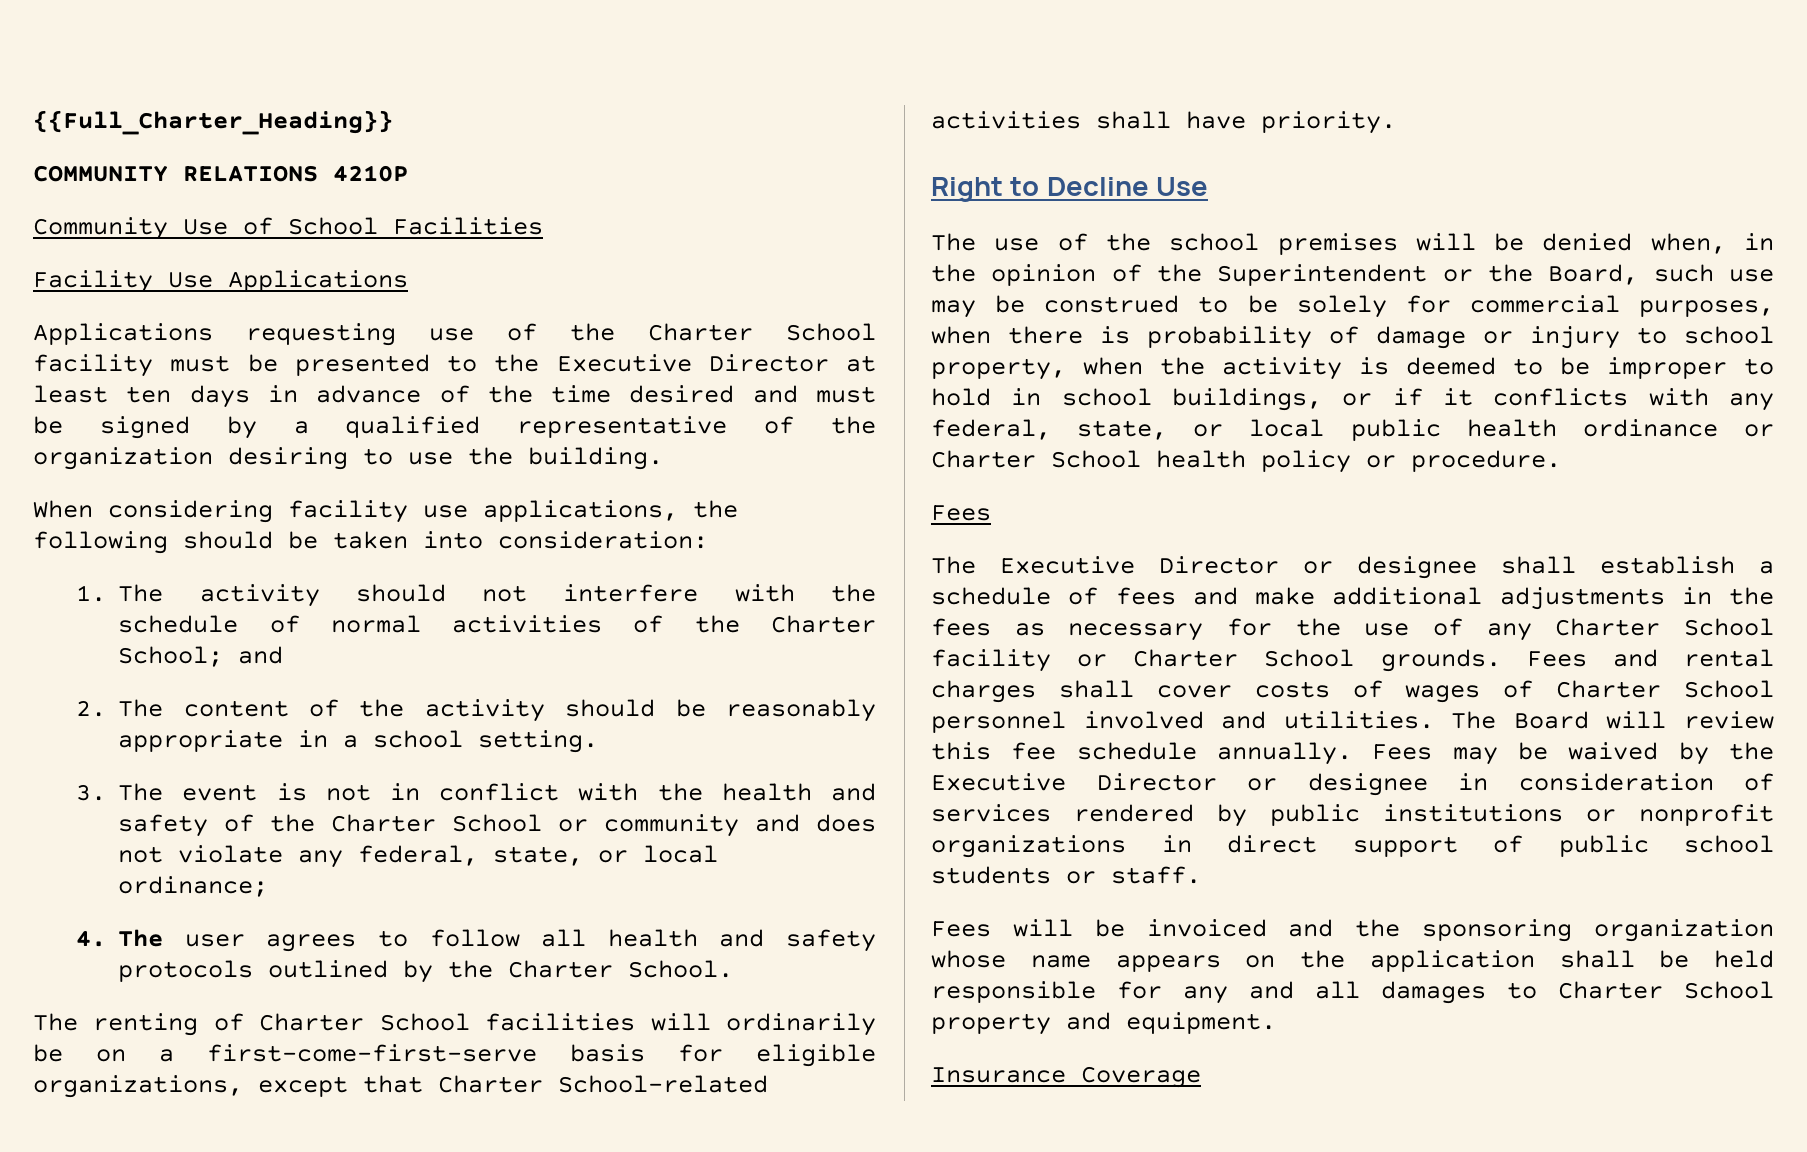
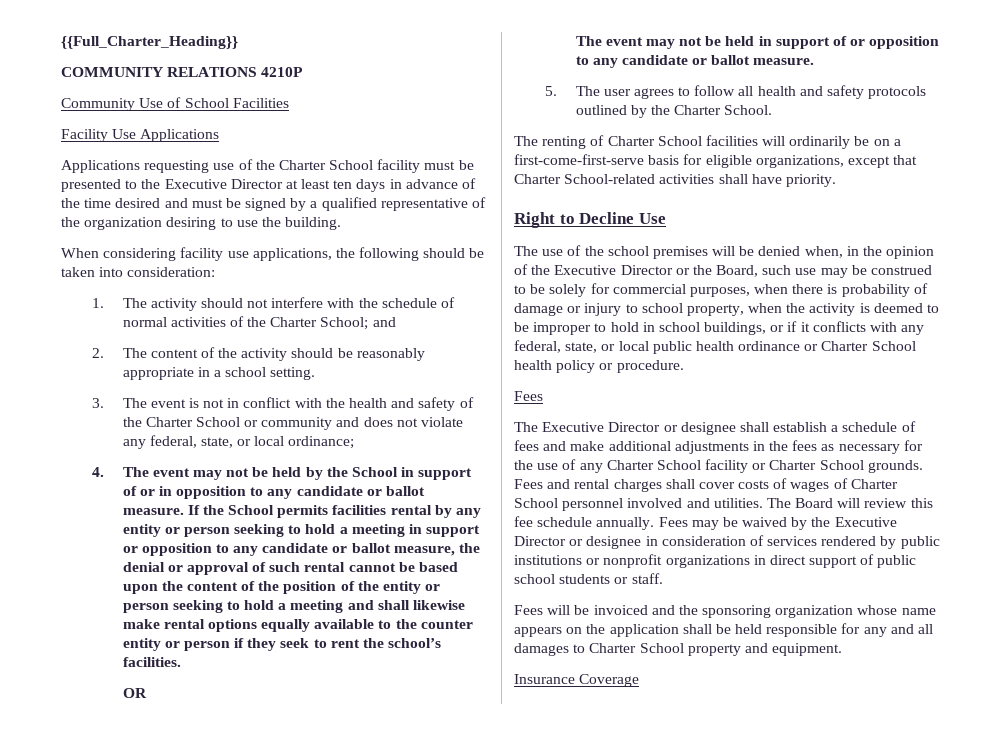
(164, 938) none -> [152,467,473,480] [122,486,426,499] [122,505,482,518] [122,524,481,537] [122,543,481,556] [122,562,459,575] [122,581,441,594] [122,600,466,613] [122,619,473,632] [122,638,442,651] [122,657,181,667] [122,688,147,698] [575,36,940,49] [575,55,815,68] [544,86,600,96] event may not be held by the School in support of or in opposition to any candidate or ballot measure. If the School permits facilities rental by any entity or person seeking to hold a meeting in support or opposition to any candidate or ballot measure, the denial or approval of such rental cannot be based upon the content of the position of the entity or person seeking to hold a meeting and shall likewise make rental options equally available to the counter entity or person if they seek to rent the school’s facilities. // OR // The event may not be held in support of or opposition to any candidate or ballot measure. // 5. The
[1217,264,1428,286] Superintendent -> [554,265,673,275] Executive Director

